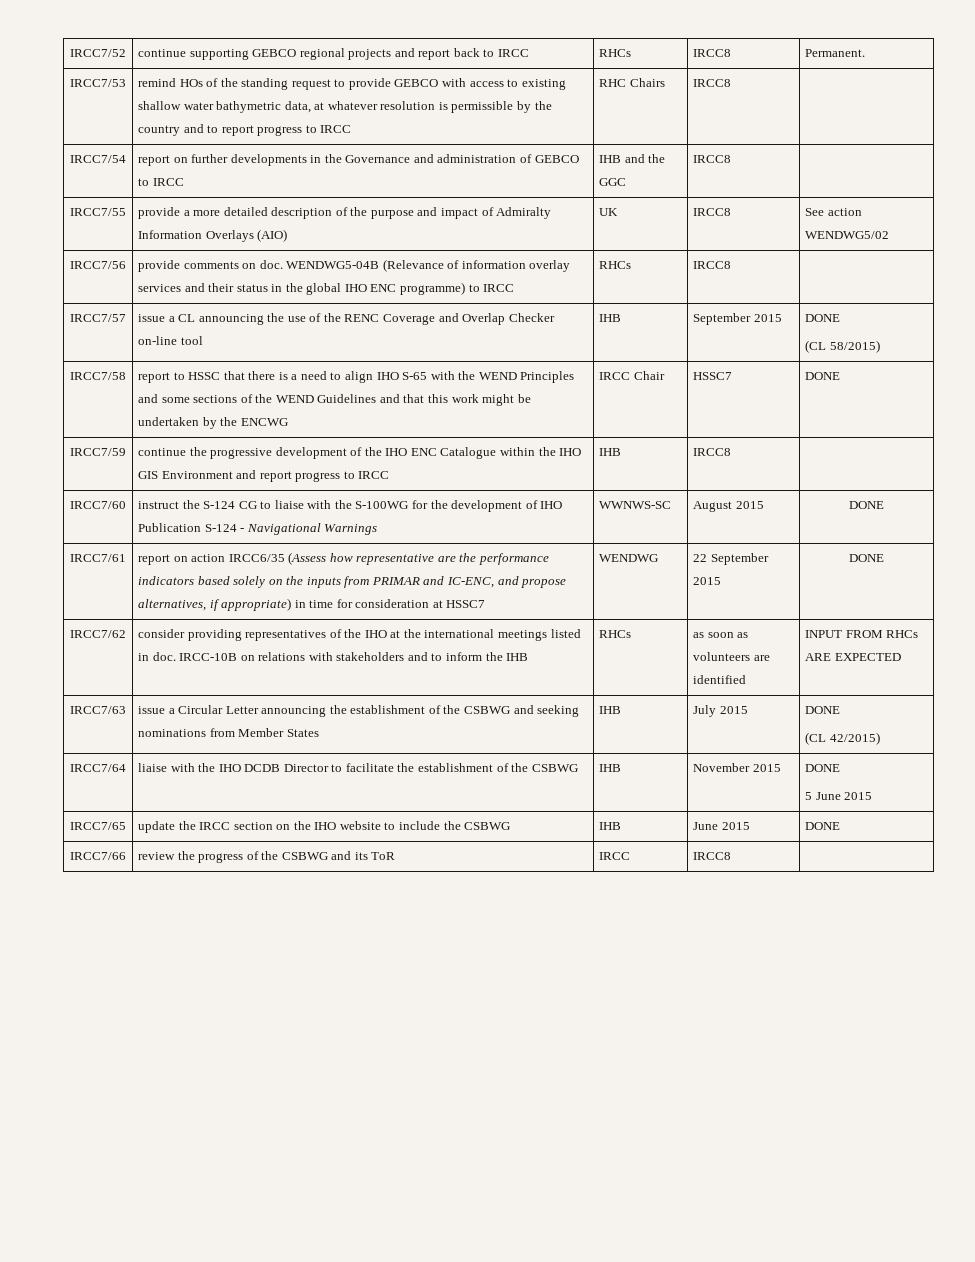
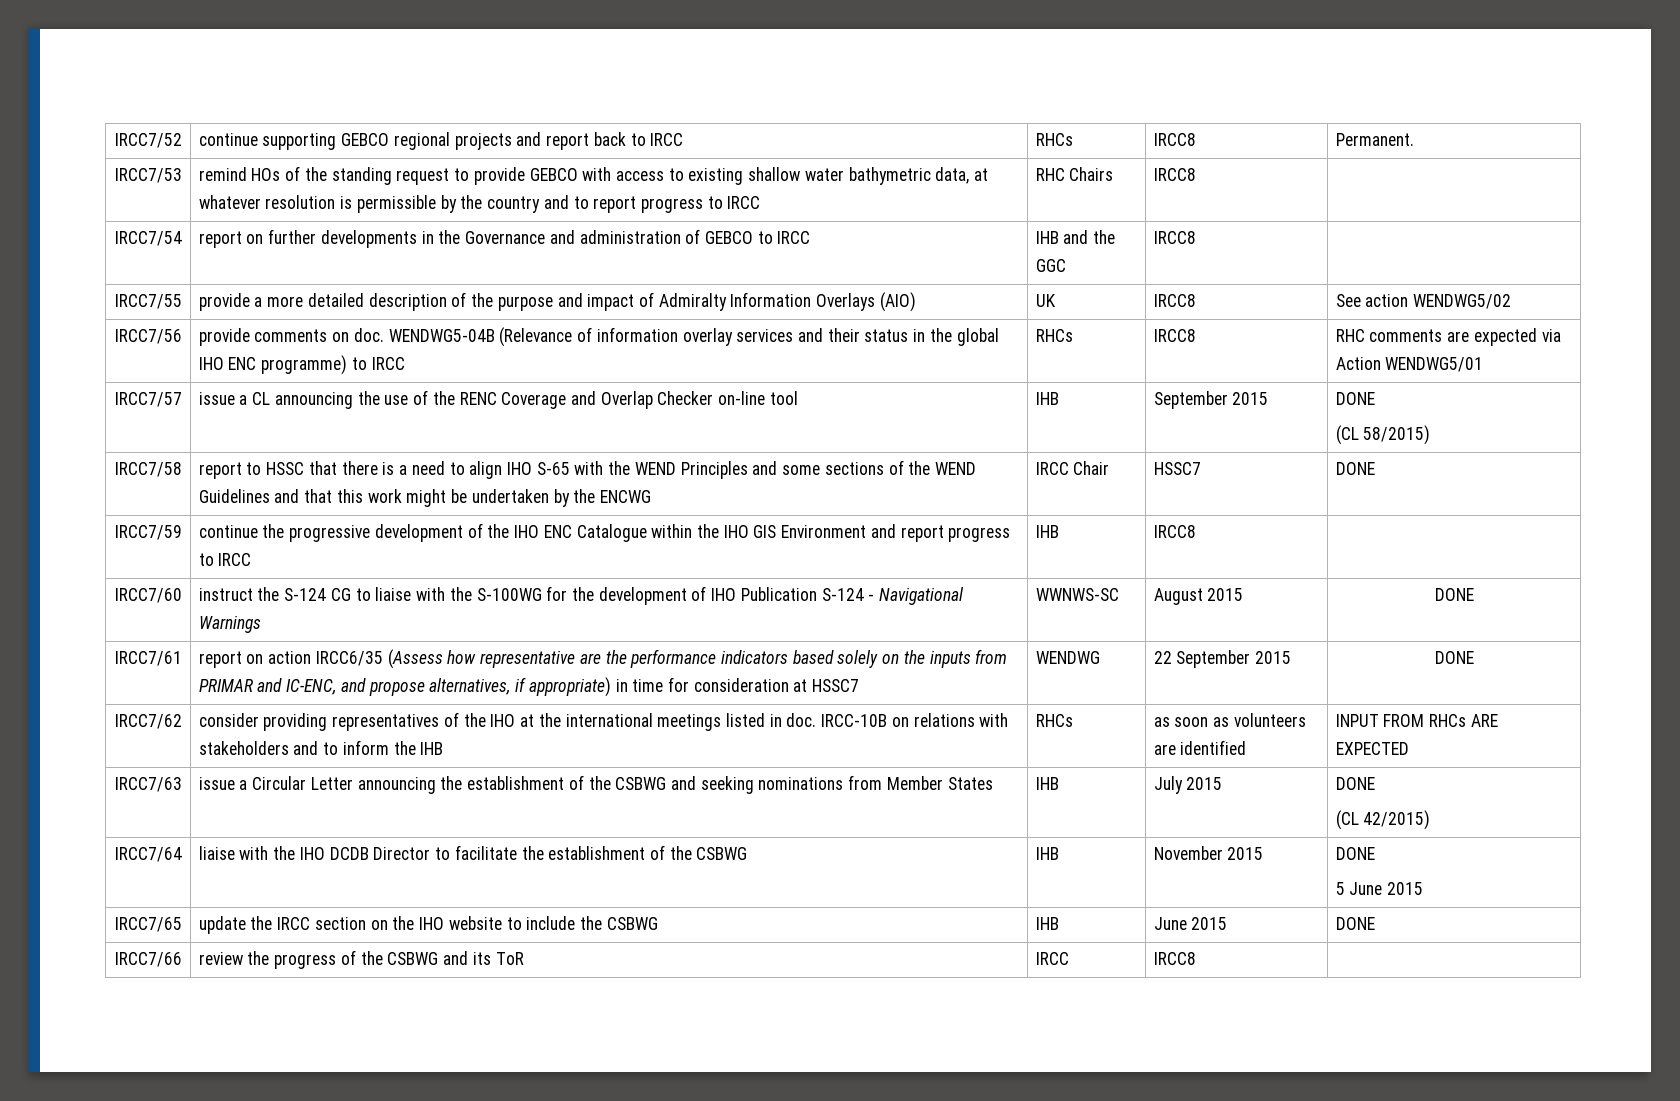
(732, 265) none -> [1335,328,1561,346] [1335,357,1484,372] RHC comments are expected via Action WENDWG5/01

